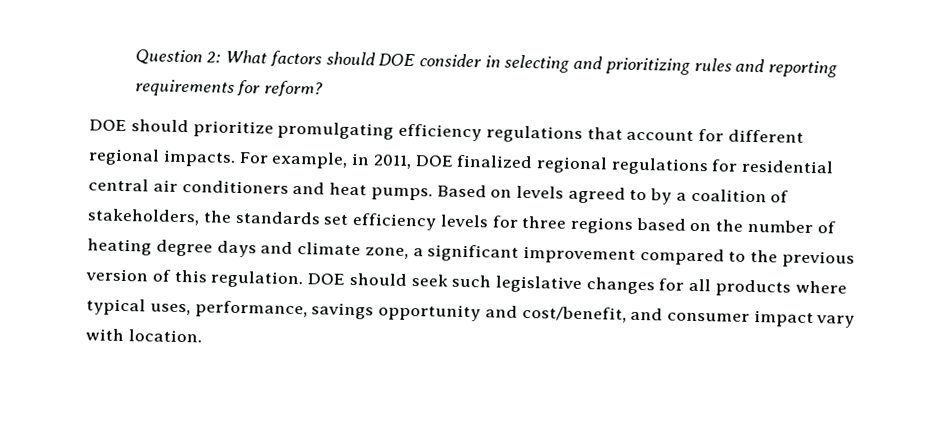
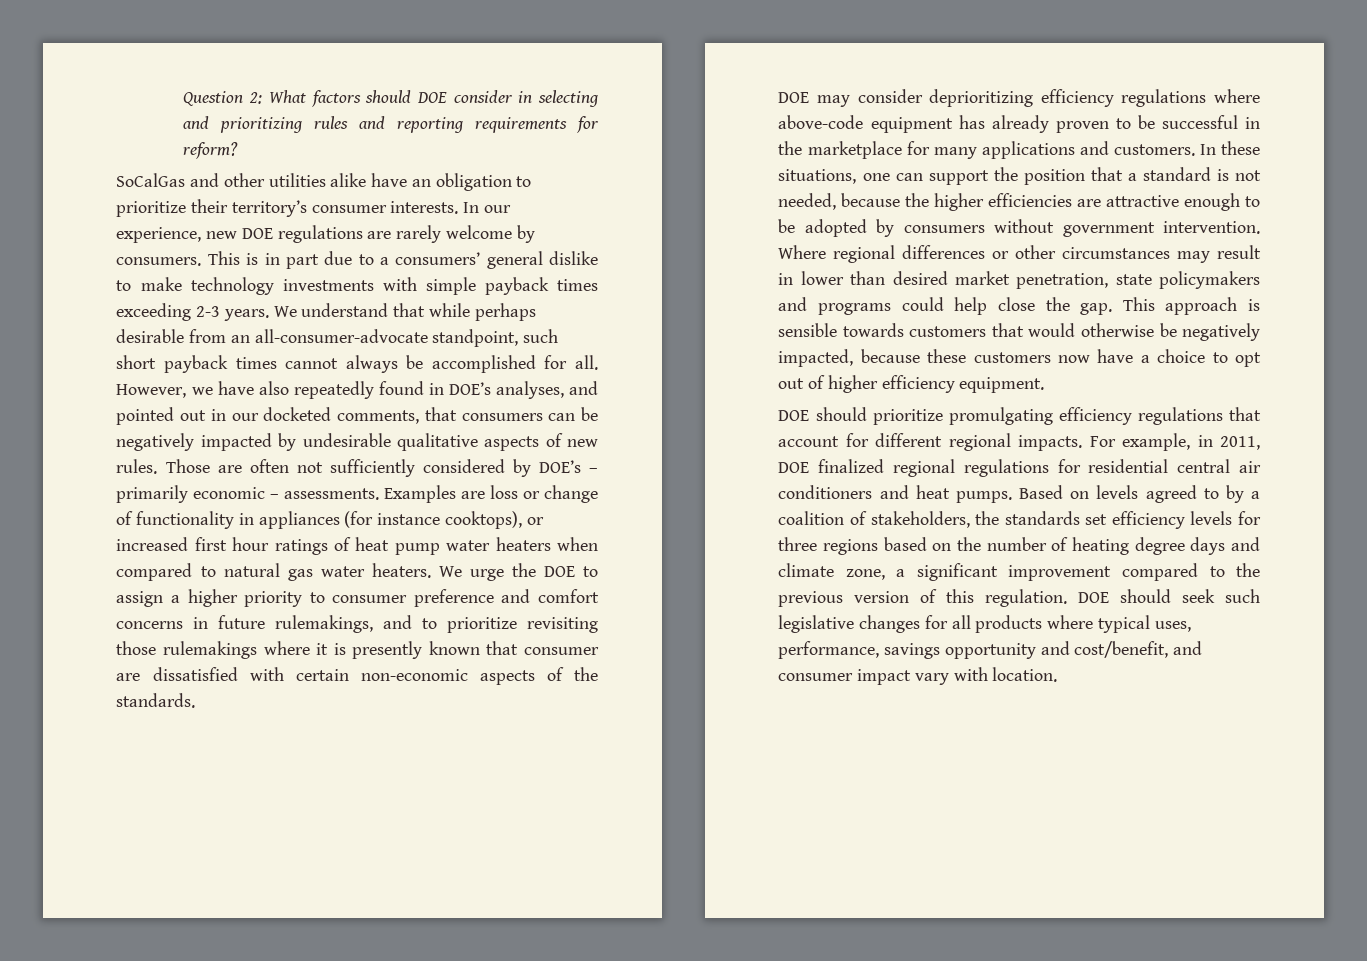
(324, 89) none -> [116,173,532,191] [116,199,511,217] [116,225,535,243] [116,251,598,269] [116,277,598,295] [116,303,536,321] [116,329,559,347] [116,355,598,373] [116,381,599,399] [116,407,598,425] [116,433,598,451] [116,459,598,477] [116,485,598,503] [116,511,544,529] [116,537,598,555] [116,563,598,581] [116,589,599,607] [116,615,598,633] [116,641,599,659] [116,667,598,685] [116,693,196,708] [778,89,1260,107] [778,115,1260,133] [778,141,1260,159] [778,167,1261,185] [778,193,1260,211] [778,219,1260,237] [778,245,1261,263] [778,271,1260,289] [778,297,1260,315] [778,323,1260,341] [778,349,1261,367] [778,375,1045,393] // SoCalGas and other utilities alike have an obligation to prioritize their territory’s consumer interests. In our experience, new DOE regulations are rarely welcome by consumers. This is in part due to a consumers’ general dislike to make technology investments with simple payback times exceeding 2-3 years. We understand that while perhaps desirable from an all-consumer-advocate standpoint, such short payback times cannot always be accomplished for all. However, we have also repeatedly found in DOE’s analyses, and pointed out in our docketed comments, that consumers can be negatively impacted by undesirable qualitative aspects of new rules. Those are often not sufficiently considered by DOE’s – primarily economic – assessments. Examples are loss or change of functionality in appliances (for instance cooktops), or increased first hour ratings of heat pump water heaters when compared to natural gas water heaters. We urge the DOE to assign a higher priority to consumer preference and comfort concerns in future rulemakings, and to prioritize revisiting those rulemakings where it is presently known that consumer are dissatisfied with certain non-economic aspects of the standards. // DOE may consider deprioritizing efficiency regulations where above-code equipment has already proven to be successful in the marketplace for many applications and customers. In these situations, one can support the position that a standard is not needed, because the higher efficiencies are attractive enough to be adopted by consumers without government intervention. Where regional differences or other circumstances may result in lower than desired market penetration, state policymakers and programs could help close the gap. This approach is sensible towards customers that would otherwise be negatively impacted, because these customers now have a choice to opt out of higher efficiency equipment.

